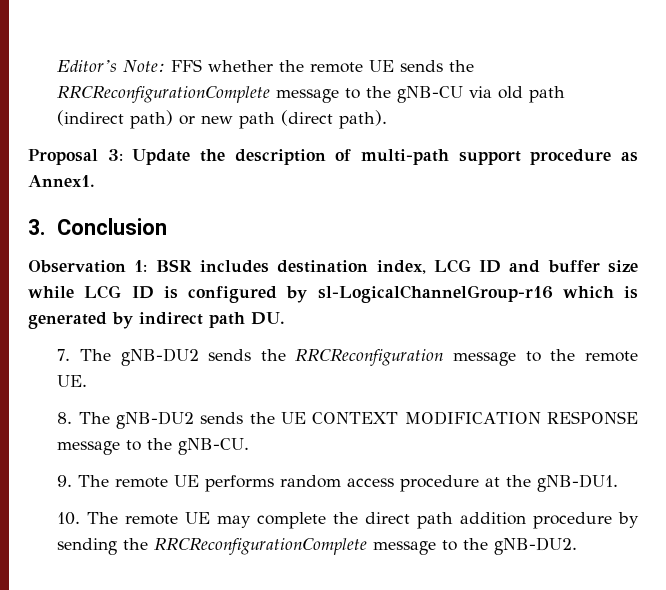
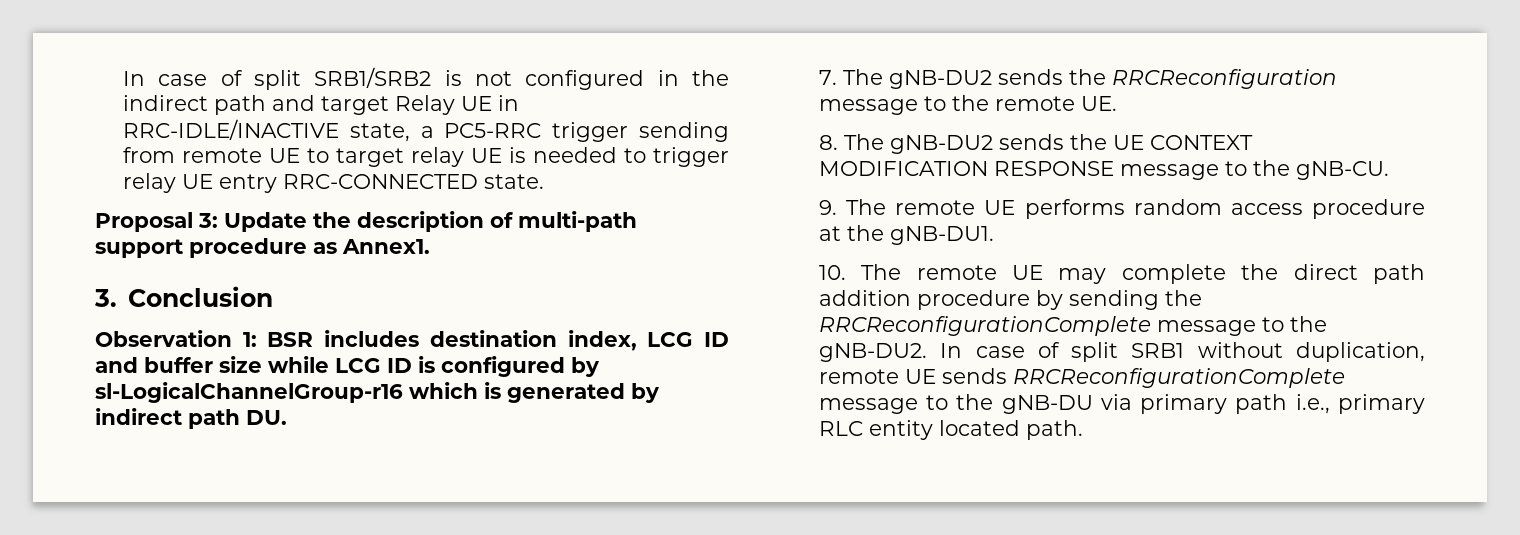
[57,59,475,73] [57,86,566,103] [57,110,388,129] Editor’s Note: FFS whether the remote UE sends the RRCReconfigurationComplete message to the gNB-CU via old path (indirect path) or new path (direct path). -> [122,67,729,90] [122,95,519,115] [122,119,730,142] [122,147,729,167] [122,173,544,193] In case of split SRB1/SRB2 is not configured in the indirect path and target Relay UE in RRC-IDLE/INACTIVE state, a PC5-RRC trigger sending from remote UE to target relay UE is needed to trigger relay UE entry RRC-CONNECTED state.
(578, 546) none -> [940,342,1425,362] [818,368,1345,388] [818,394,1425,414] [818,420,1083,440] In case of split SRB1 without duplication, remote UE sends RRCReconfigurationComplete message to the gNB-DU via primary path i.e., primary RLC entity located path.

